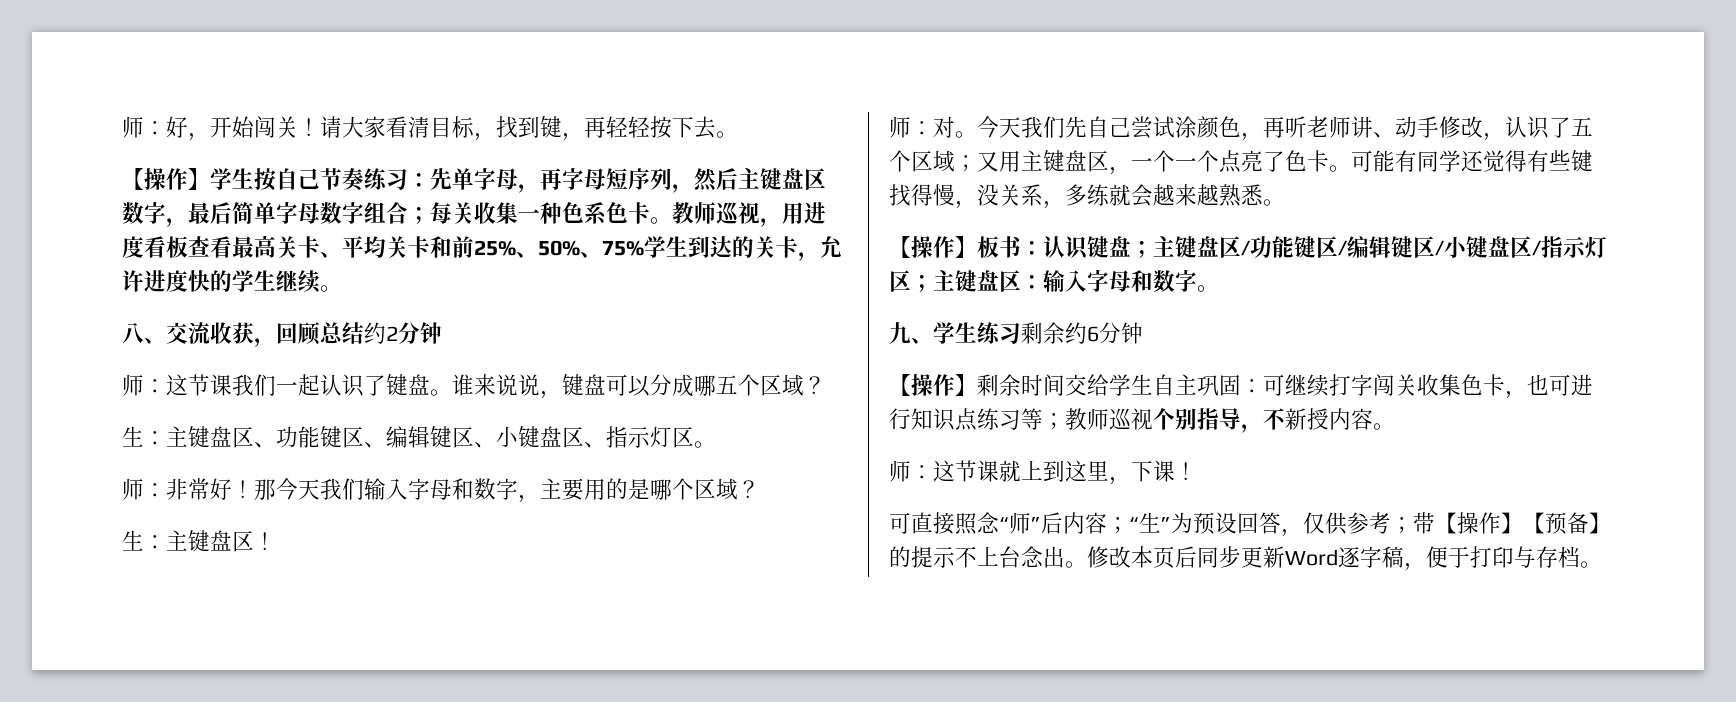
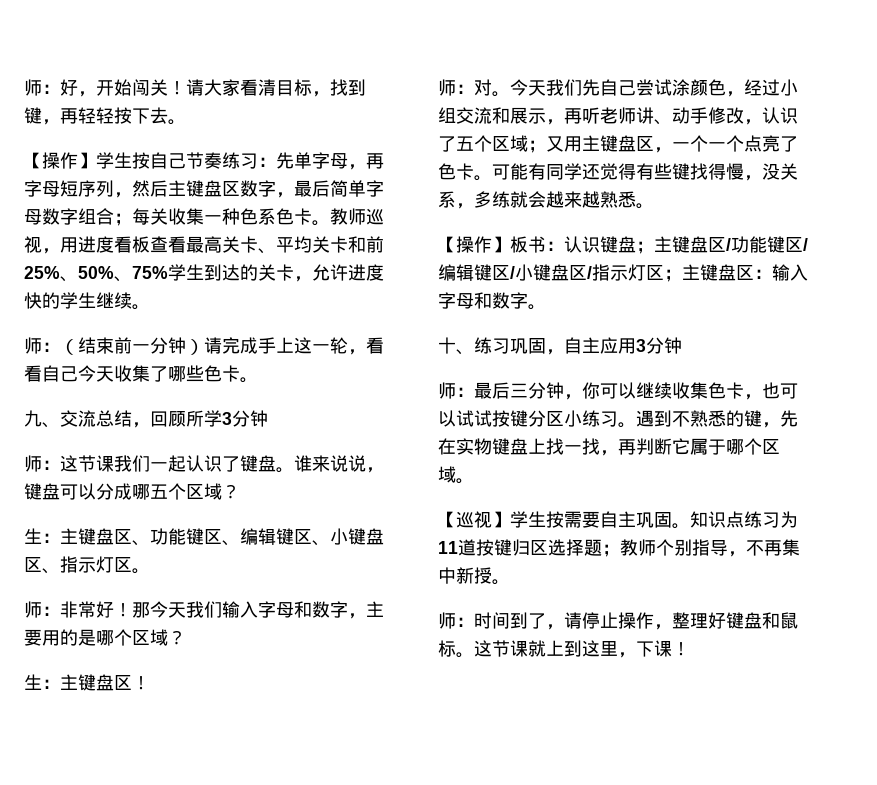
[122,322,398,347] 八、交流收获，回顾总结约2 -> [24,337,384,355] [24,365,258,383] [24,410,232,428] 师：（结束前一分钟）请完成手上这一轮，看看自己今天收集了哪些色卡。 // 九、交流总结，回顾所学3
(1263, 137) none -> [744,79,798,96] [438,107,564,125] 经过小组交流和展示，
[889,322,1143,344] [889,374,1593,399] [889,408,1153,431] 九、学生练习剩余约6分钟 // 【操作】剩余时间交给学生自主巩固：可继续打字闯关收集色卡，也可进行知识点练习等；教师巡视 -> [438,337,682,355] [438,382,798,400] [438,410,798,428] [438,438,780,456] [438,466,474,484] [438,511,798,529] [438,539,656,557] 十、练习巩固，自主应用3分钟 // 师：最后三分钟，你可以继续收集色卡，也可以试试按键分区小练习。遇到不熟悉的键，先在实物键盘上找一找，再判断它属于哪个区域。 // 【巡视】学生按需要自主巩固。知识点练习为11道按键归区选择题；教师
[1285,408,1395,430] [889,460,933,482] 新授内容。 // 师： -> [764,539,800,556] [438,567,510,585] [438,612,798,630] [438,640,474,658] 再集中新授。 // 师：时间到了，请停止操作，整理好键盘和鼠标。
[889,512,1611,537] [889,546,1602,571] // 可直接照念“师”后内容；“生”为预设回答，仅供参考；带【操作】【预备】的提示不上台念出。修改本页后同步更新Word逐字稿，便于打印与存档。 -> (690, 649) none

